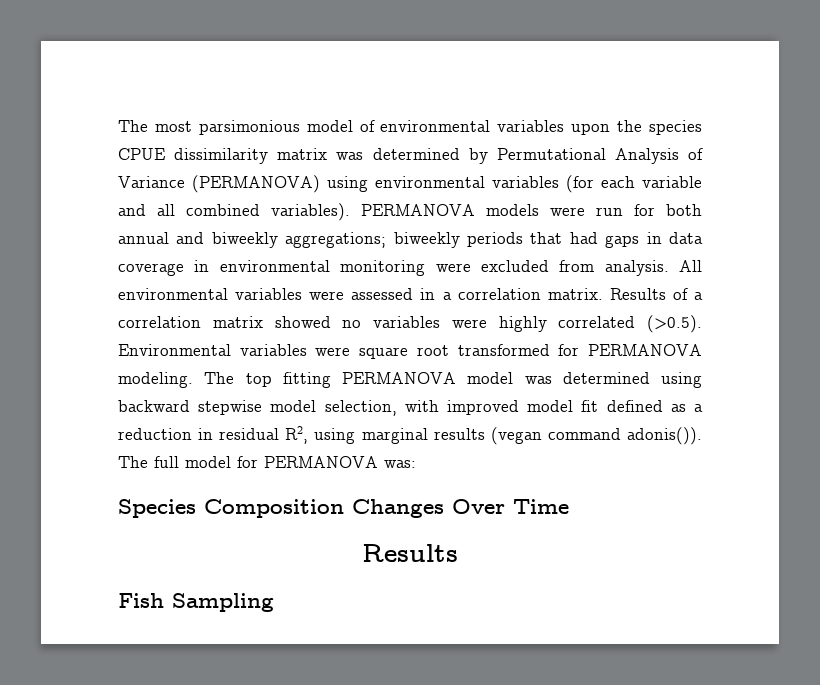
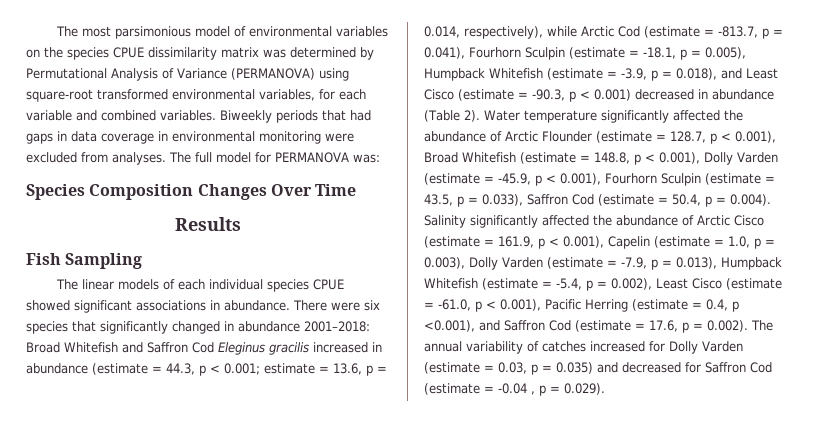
[571,123,611,135] upon -> [26,49,40,58] on
[375,175,702,193] [118,203,702,221] [118,232,460,248] environmental variables (for each variable and all combined variables). PERMANOVA models were run for both annual and biweekly aggregations; biweekly -> [26,89,366,102] [26,110,272,123] square-root transformed environmental variables, for each variable and combined variables. Biweekly
[604,260,702,276] [118,288,704,300] [118,315,702,333] [118,344,702,359] [118,372,702,388] [118,400,703,416] [118,426,702,445] analysis. All environmental variables were assessed in a correlation matrix. Results of a correlation matrix showed no variables were highly correlated (>0.5). Environmental variables were square root transformed for PERMANOVA modeling. The top fitting PERMANOVA model was determined using backward stepwise model selection, with improved model fit defined as a reduction in residual R2, using marginal results (vegan command adonis()). -> [112,152,166,165] analyses.
(274, 602) none -> [55,279,344,292] [26,300,380,313] [26,321,370,334] [26,342,382,355] [26,363,387,376] [424,26,783,39] [424,47,746,60] [424,68,778,81] [424,89,774,102] [424,110,743,123] [424,131,776,144] [424,152,778,165] [424,173,775,186] [424,194,771,207] [424,215,764,228] [424,236,775,249] [424,257,782,270] [424,278,782,291] [424,299,739,312] [424,320,773,333] [424,341,743,354] [424,362,772,375] [424,383,605,396] // The linear models of each individual species CPUE showed significant associations in abundance. There were six species that significantly changed in abundance 2001–2018: Broad Whitefish and Saffron Cod Eleginus gracilis increased in abundance (estimate = 44.3, p < 0.001; estimate = 13.6, p = 0.014, respectively), while Arctic Cod (estimate = -813.7, p = 0.041), Fourhorn Sculpin (estimate = -18.1, p = 0.005), Humpback Whitefish (estimate = -3.9, p = 0.018), and Least Cisco (estimate = -90.3, p < 0.001) decreased in abundance (Table 2). Water temperature significantly affected the abundance of Arctic Flounder (estimate = 128.7, p < 0.001), Broad Whitefish (estimate = 148.8, p < 0.001), Dolly Varden (estimate = -45.9, p < 0.001), Fourhorn Sculpin (estimate = 43.5, p = 0.033), Saffron Cod (estimate = 50.4, p = 0.004). Salinity significantly affected the abundance of Arctic Cisco (estimate = 161.9, p < 0.001), Capelin (estimate = 1.0, p = 0.003), Dolly Varden (estimate = -7.9, p = 0.013), Humpback Whitefish (estimate = -5.4, p = 0.002), Least Cisco (estimate = -61.0, p < 0.001), Pacific Herring (estimate = 0.4, p <0.001), and Saffron Cod (estimate = 17.6, p = 0.002). The annual variability of catches increased for Dolly Varden (estimate = 0.03, p = 0.035) and decreased for Saffron Cod (estimate = -0.04 , p = 0.029).

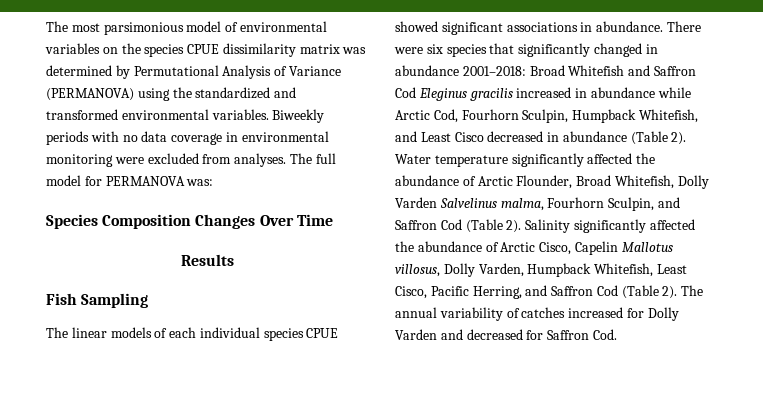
[26,89,366,102] [26,110,371,123] [26,131,67,144] square-root transformed environmental variables, for each variable and combined variables. Biweekly periods that had gaps in -> [172,87,297,99] [46,109,325,123] [46,131,138,145] the standardized and transformed environmental variables. Biweekly periods with no
[92,363,387,376] [424,26,783,39] [424,47,746,60] [424,68,778,81] [424,89,631,102] (estimate = 44.3, p < 0.001; estimate = 13.6, p = 0.014, respectively), while Arctic Cod (estimate = -813.7, p = 0.041), Fourhorn Sculpin (estimate = -18.1, p = 0.005), Humpback Whitefish (estimate = -3.9, p = 0.018), and Least Cisco (estimate = -90.3, p < 0.001) -> [657,87,691,98] [395,109,698,123] [395,131,484,142] while Arctic Cod, Fourhorn Sculpin, Humpback Whitefish, and Least Cisco
[542,131,776,144] [424,152,778,165] [424,173,775,186] [424,194,771,207] Flounder (estimate = 128.7, p < 0.001), Broad Whitefish (estimate = 148.8, p < 0.001), Dolly Varden (estimate = -45.9, p < 0.001), Fourhorn Sculpin (estimate = 43.5, p = 0.033), Saffron Cod (estimate = 50.4, p = 0.004). -> [516,175,709,189] [395,197,680,211] [395,219,522,233] Flounder, Broad Whitefish, Dolly Varden Salvelinus malma, Fourhorn Sculpin, and Saffron Cod (Table 2).
[734,215,764,226] [424,236,775,249] [424,257,782,270] [424,278,782,291] [424,299,739,312] [424,320,748,333] Cisco (estimate = 161.9, p < 0.001), Capelin (estimate = 1.0, p = 0.003), Dolly Varden (estimate = -7.9, p = 0.013), Humpback Whitefish (estimate = -5.4, p = 0.002), Least Cisco (estimate = -61.0, p < 0.001), Pacific Herring (estimate = 0.4, p <0.001), and Saffron Cod (estimate = 17.6, p = 0.002). -> [539,241,673,255] [395,263,687,277] [395,285,678,299] Cisco, Capelin Mallotus villosus, Dolly Varden, Humpback Whitefish, Least Cisco, Pacific Herring, and Saffron Cod (Table 2).
[424,362,772,375] [424,383,605,396] (estimate = 0.03, p = 0.035) and decreased for Saffron Cod (estimate = -0.04 , p = 0.029). -> [440,329,617,340] and decreased for Saffron Cod.

